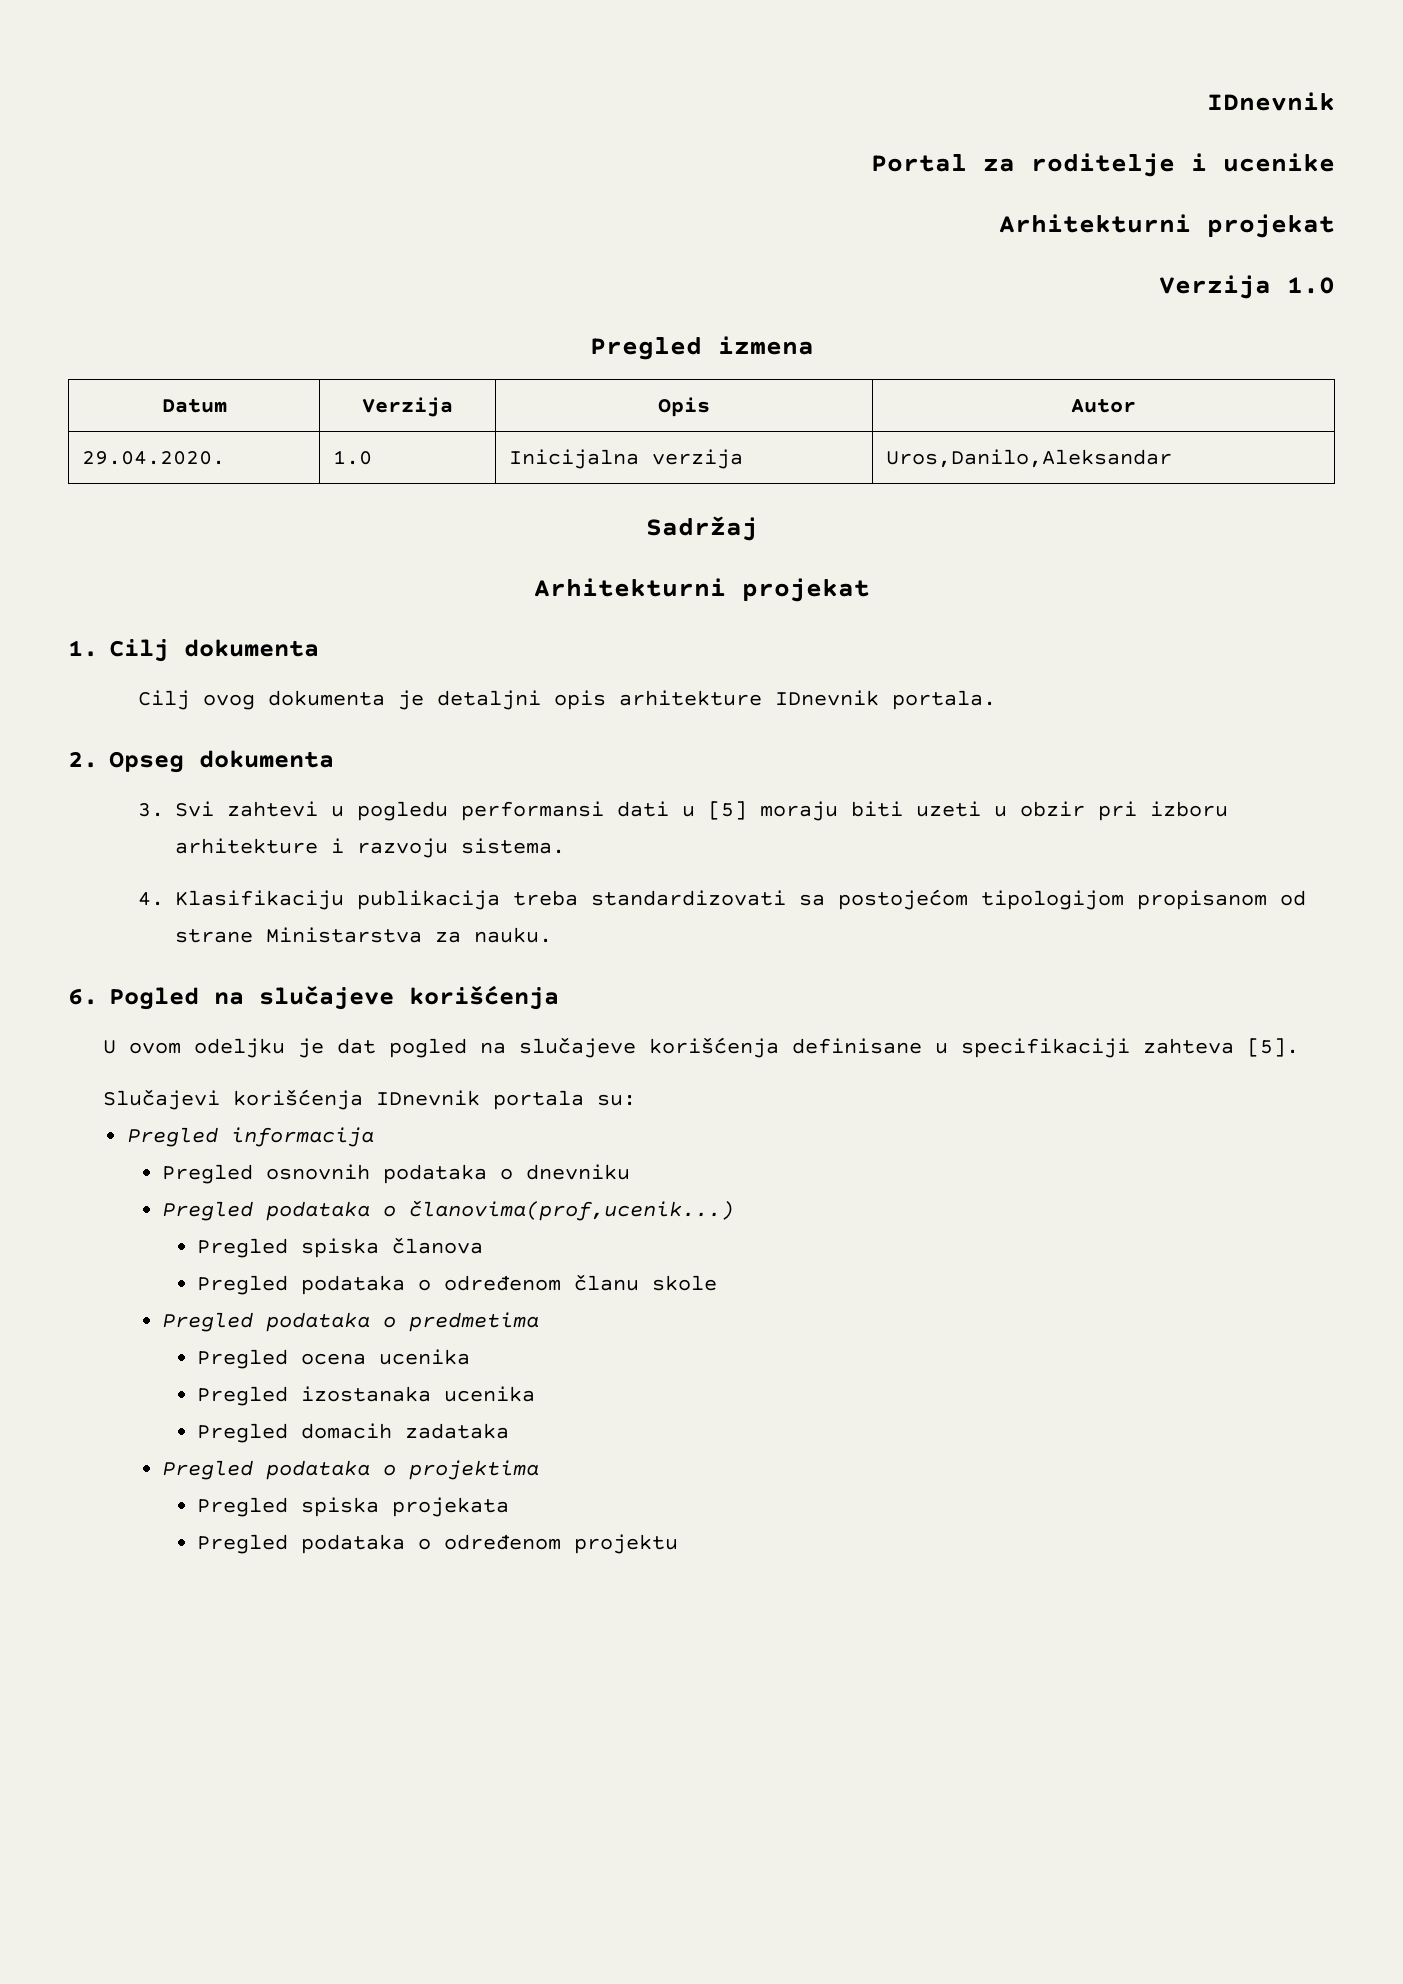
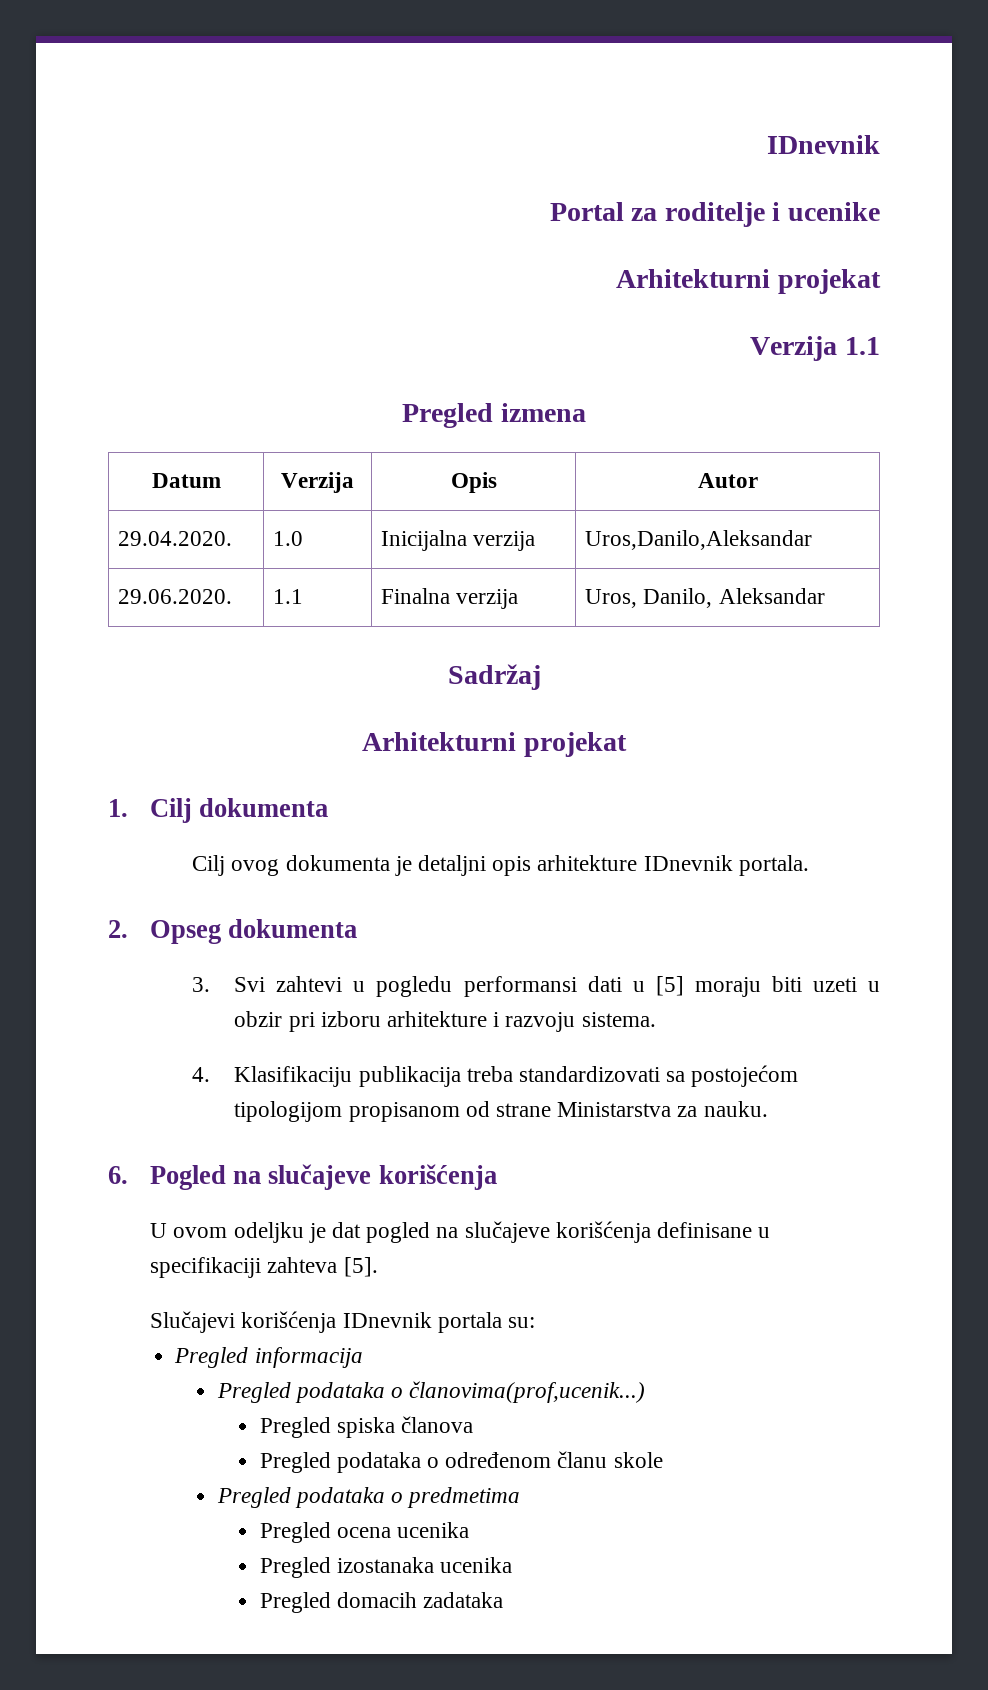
[1287,277,1335,294] 1.0 -> [845,337,880,355] 1.1
(1172, 458) none -> [118,589,233,604] [273,589,304,604] [381,588,519,609] [585,588,825,608] // 29.06.2020. | 1.1 | Finalna verzija | Uros, Danilo, Aleksandar
[162,1164,631,1184] // Pregled osnovnih podataka o dnevniku -> (363, 1357) none
[162,1460,540,1480] [197,1497,510,1517] [197,1534,679,1554] // Pregled podataka o projektima // Pregled spiska projekata // Pregled podataka o određenom projektu -> (504, 1600) none

